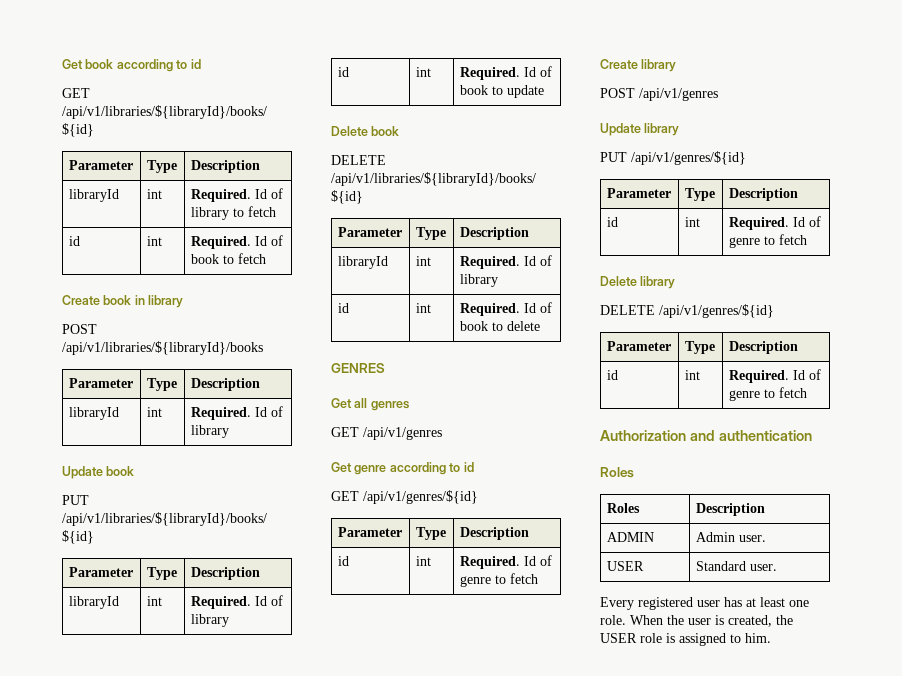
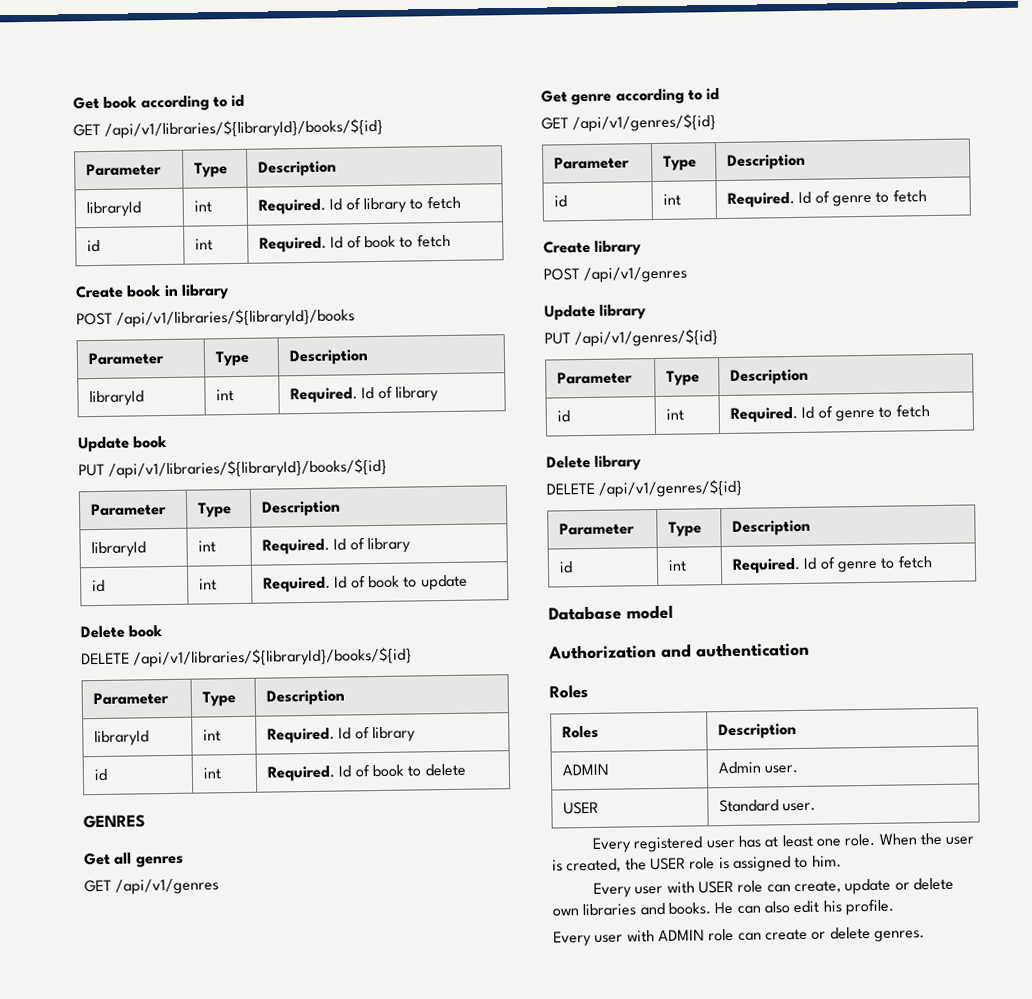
(807, 392) none -> [548,604,673,621] // Database model
(771, 638) none -> [592,877,954,898] [552,898,894,917] [553,926,925,947] // Every user with USER role can create, update or delete own libraries and books. He can also edit his profile. // Every user with ADMIN role can create or delete genres.

